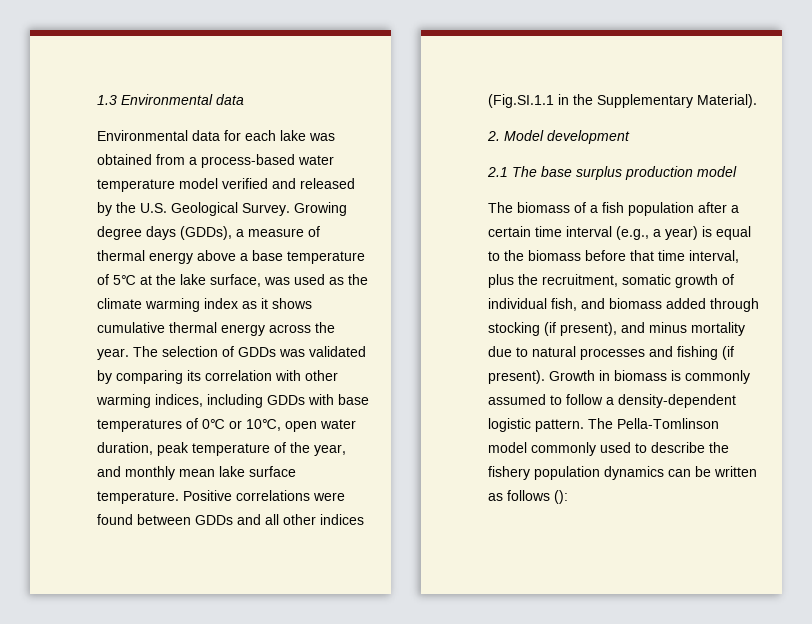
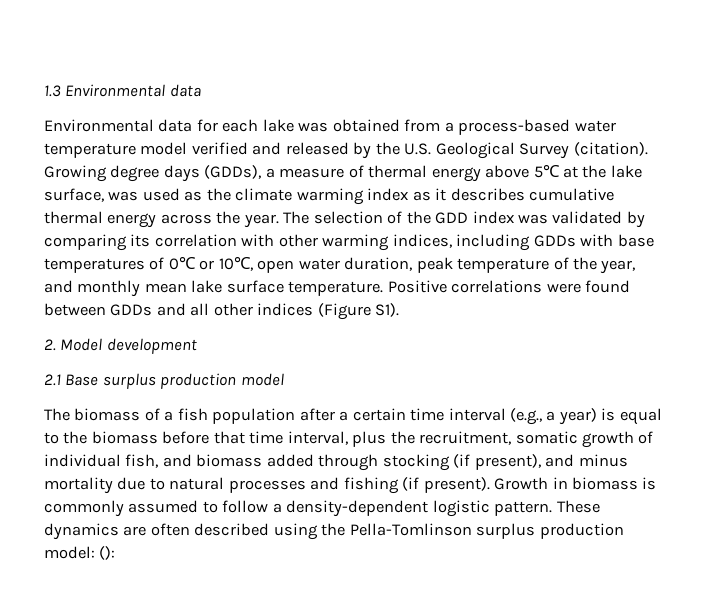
[242,203,290,216] Survey. -> [519,142,648,159] Survey (citation).
[240,250,365,264] [97,274,109,285] a base temperature of -> (530, 171) none
[272,298,312,309] shows -> [450,188,525,201] describes
[238,347,276,357] GDDs -> [406,211,514,224] the GDD index
[488,94,757,108] (Fig.SI.1.1 in the Supplementary Material). -> [317,303,400,320] (Figure S1).
[512,166,572,177] The base -> [65,374,99,386] Base
[588,418,719,429] [488,442,729,456] [488,466,757,480] [488,490,550,501] The Pella-Tomlinson model commonly used to describe the fishery population dynamics can be written as follows -> [556,500,600,513] [44,523,624,540] [44,546,95,559] These dynamics are often described using the Pella-Tomlinson surplus production model:

